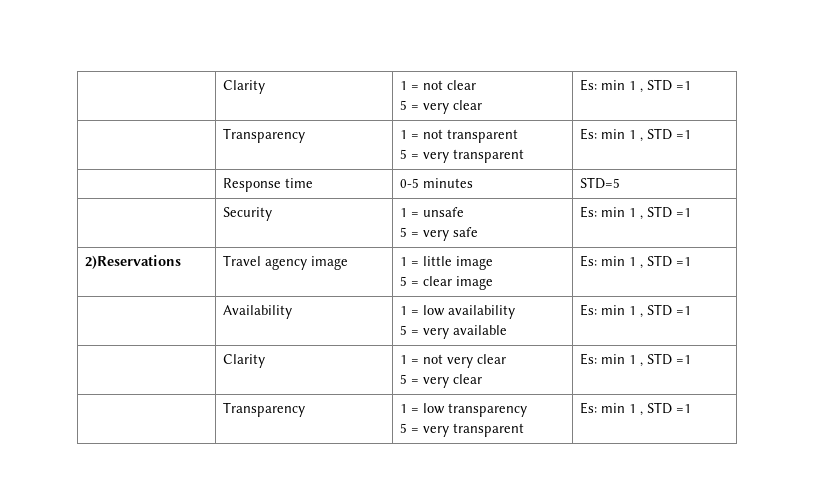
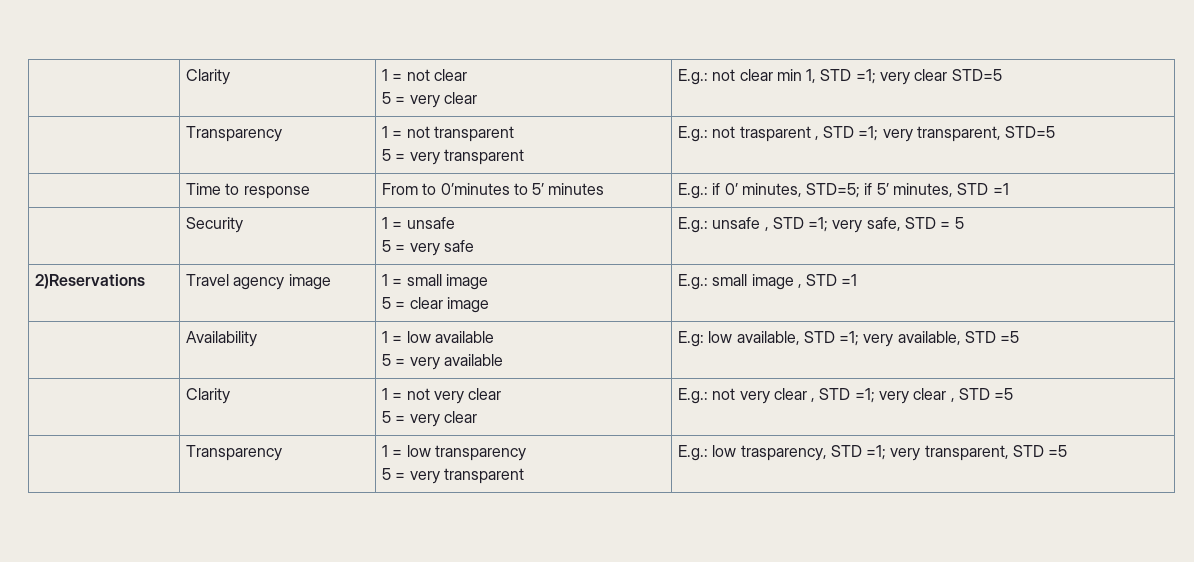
[579,79,691,93] Es: min 1 , STD =1 -> [677,69,1002,85] E.g.: not clear min 1, STD =1; very clear STD=5
[579,128,691,142] [222,178,313,192] [399,178,473,188] [579,177,620,189] Es: min 1 , STD =1 // | Response time | 0-5 minutes | STD=5 -> [677,126,1056,142] [185,183,310,199] [381,183,605,195] [677,183,1009,199] E.g.: not trasparent , STD =1; very transparent, STD=5 // | Time to response | From to 0’minutes to 5’ minutes | E.g.: if 0’ minutes, STD=5; if 5’ minutes, STD =1
[579,206,691,220] Es: min 1 , STD =1 -> [677,217,964,233] E.g.: unsafe , STD =1; very safe, STD = 5
[422,256,452,266] little -> [406,274,442,286] small
[579,255,636,267] Es: min 1 -> [677,274,794,290] E.g.: small image
[447,305,515,319] availability -> [434,331,494,343] available
[579,304,691,318] Es: min 1 , STD =1 -> [677,331,1020,347] E.g: low available, STD =1; very available, STD =5
[579,353,691,367] Es: min 1 , STD =1 -> [677,388,1014,404] E.g.: not very clear , STD =1; very clear , STD =5
[579,402,691,416] Es: min 1 , STD =1 -> [677,445,1068,461] E.g.: low trasparency, STD =1; very transparent, STD =5

